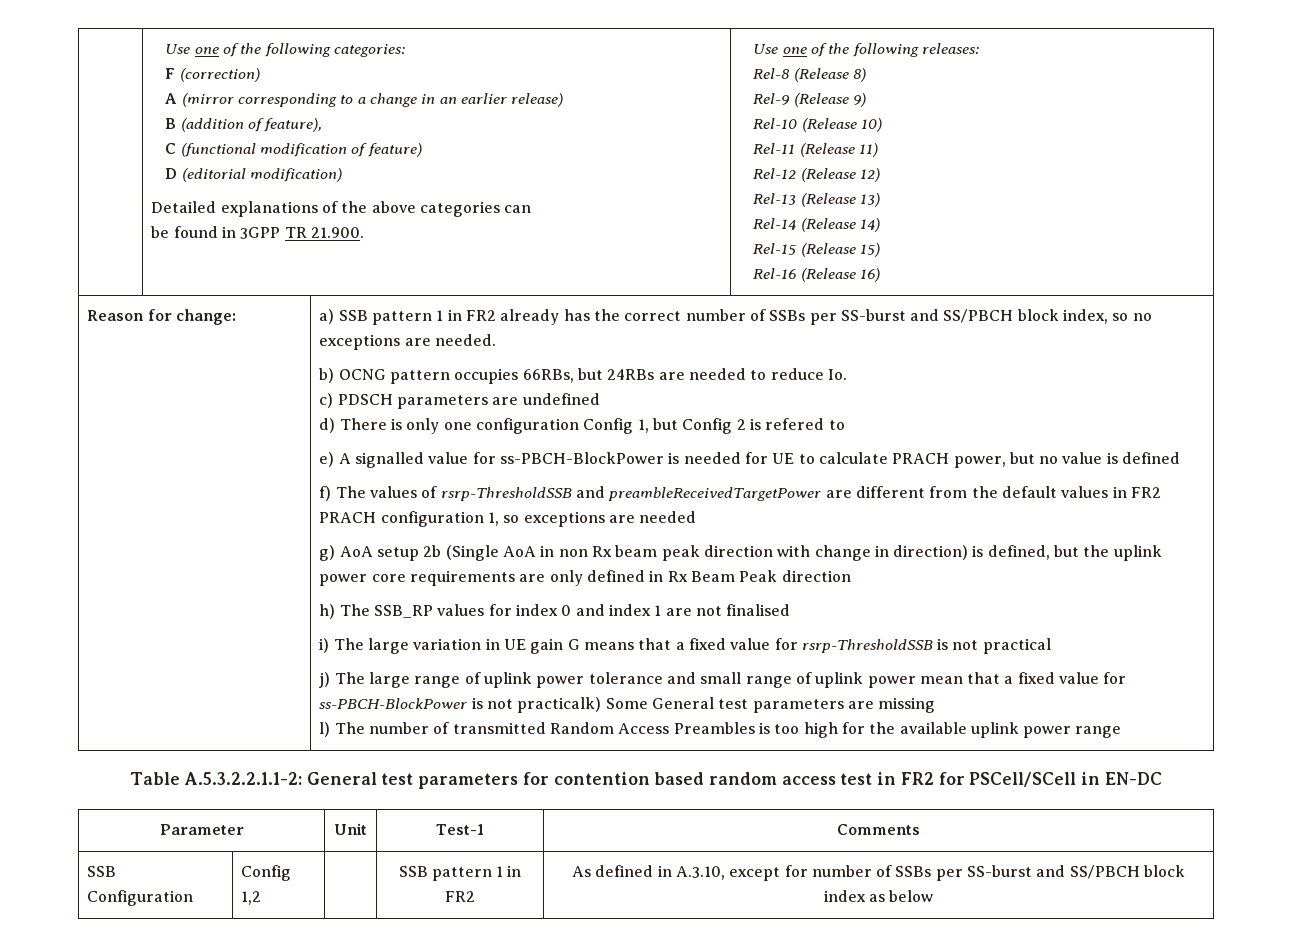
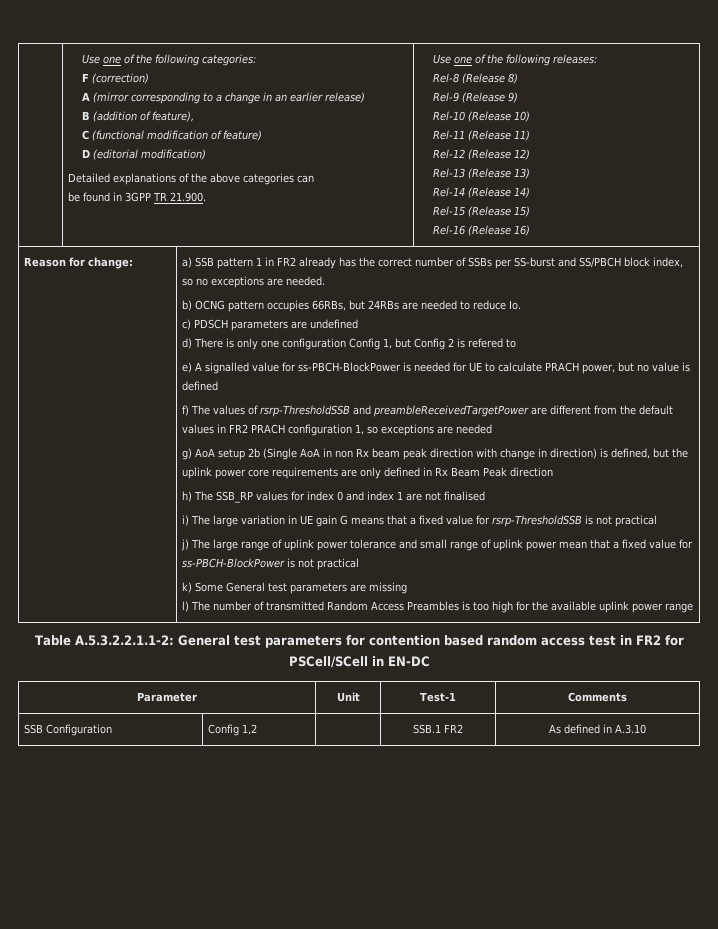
[517,697,602,713] practicalk) -> [316,558,359,570] [181,582,192,593] practical // k)
[398,865,522,881] SSB pattern 1 in -> [413,724,441,734] SSB.1
[675,865,1186,881] [823,890,934,902] A.3.10, except for number of SSBs per SS-burst and SS/PBCH block index as below -> [615,724,646,734] A.3.10

